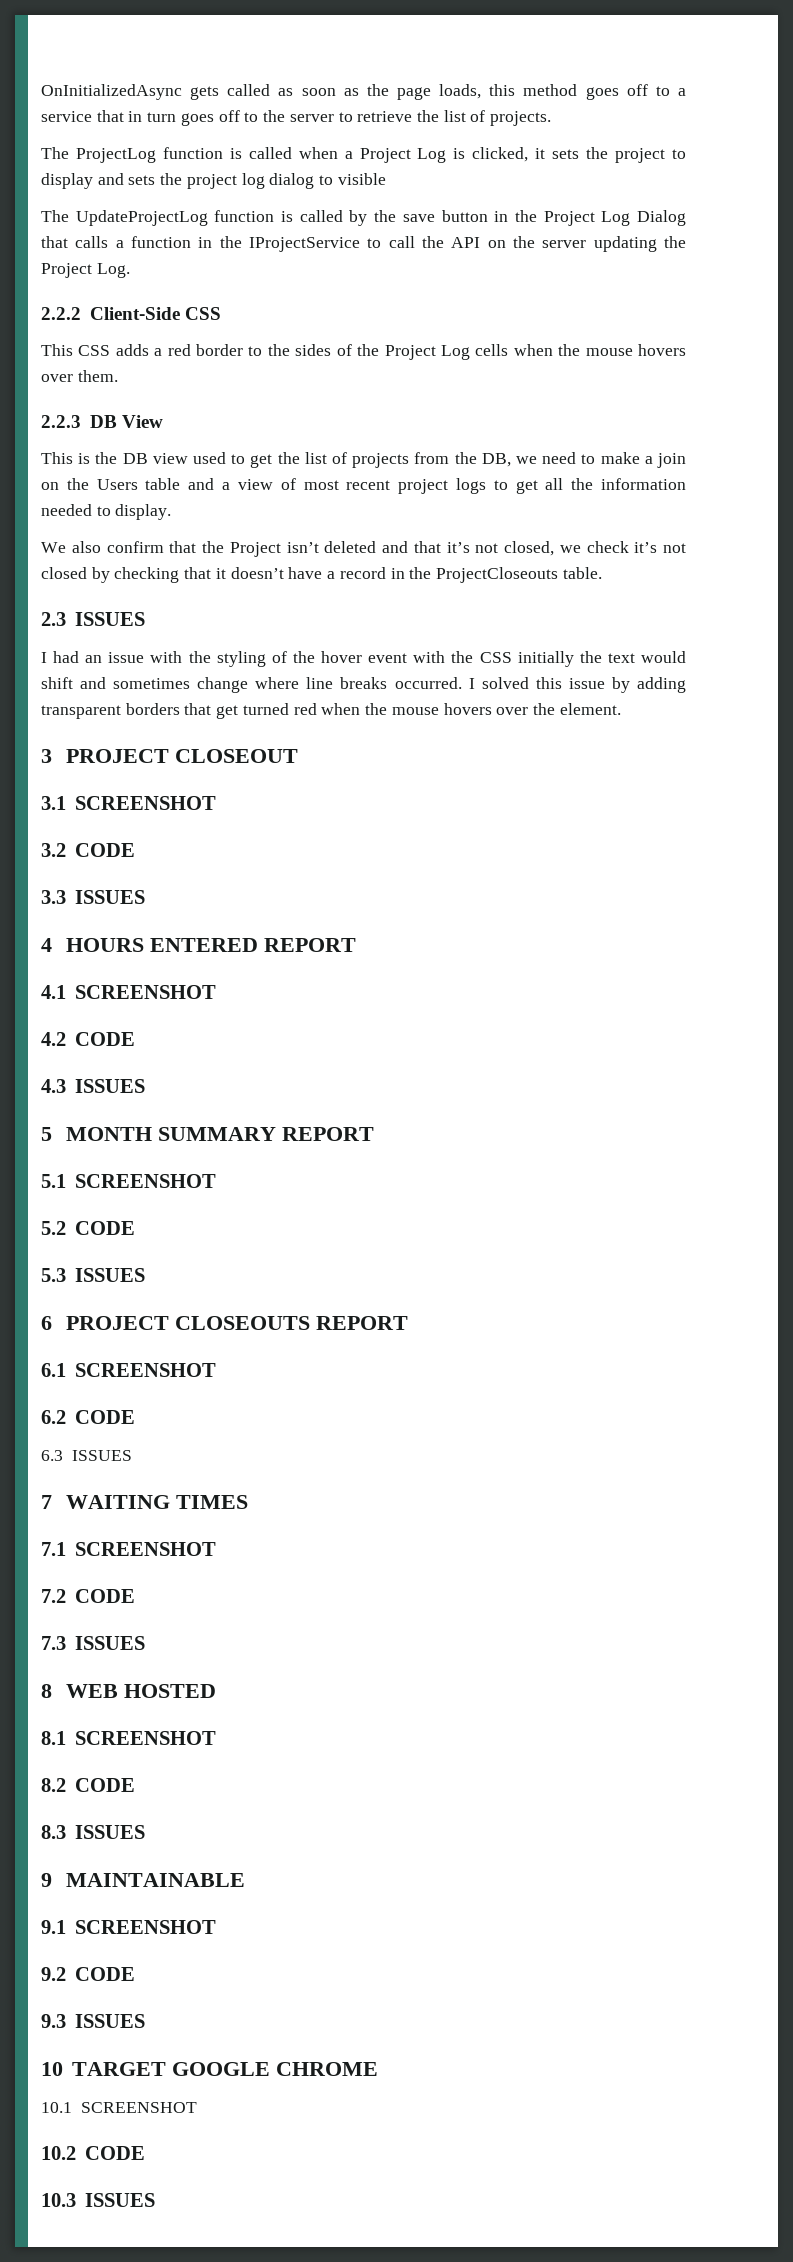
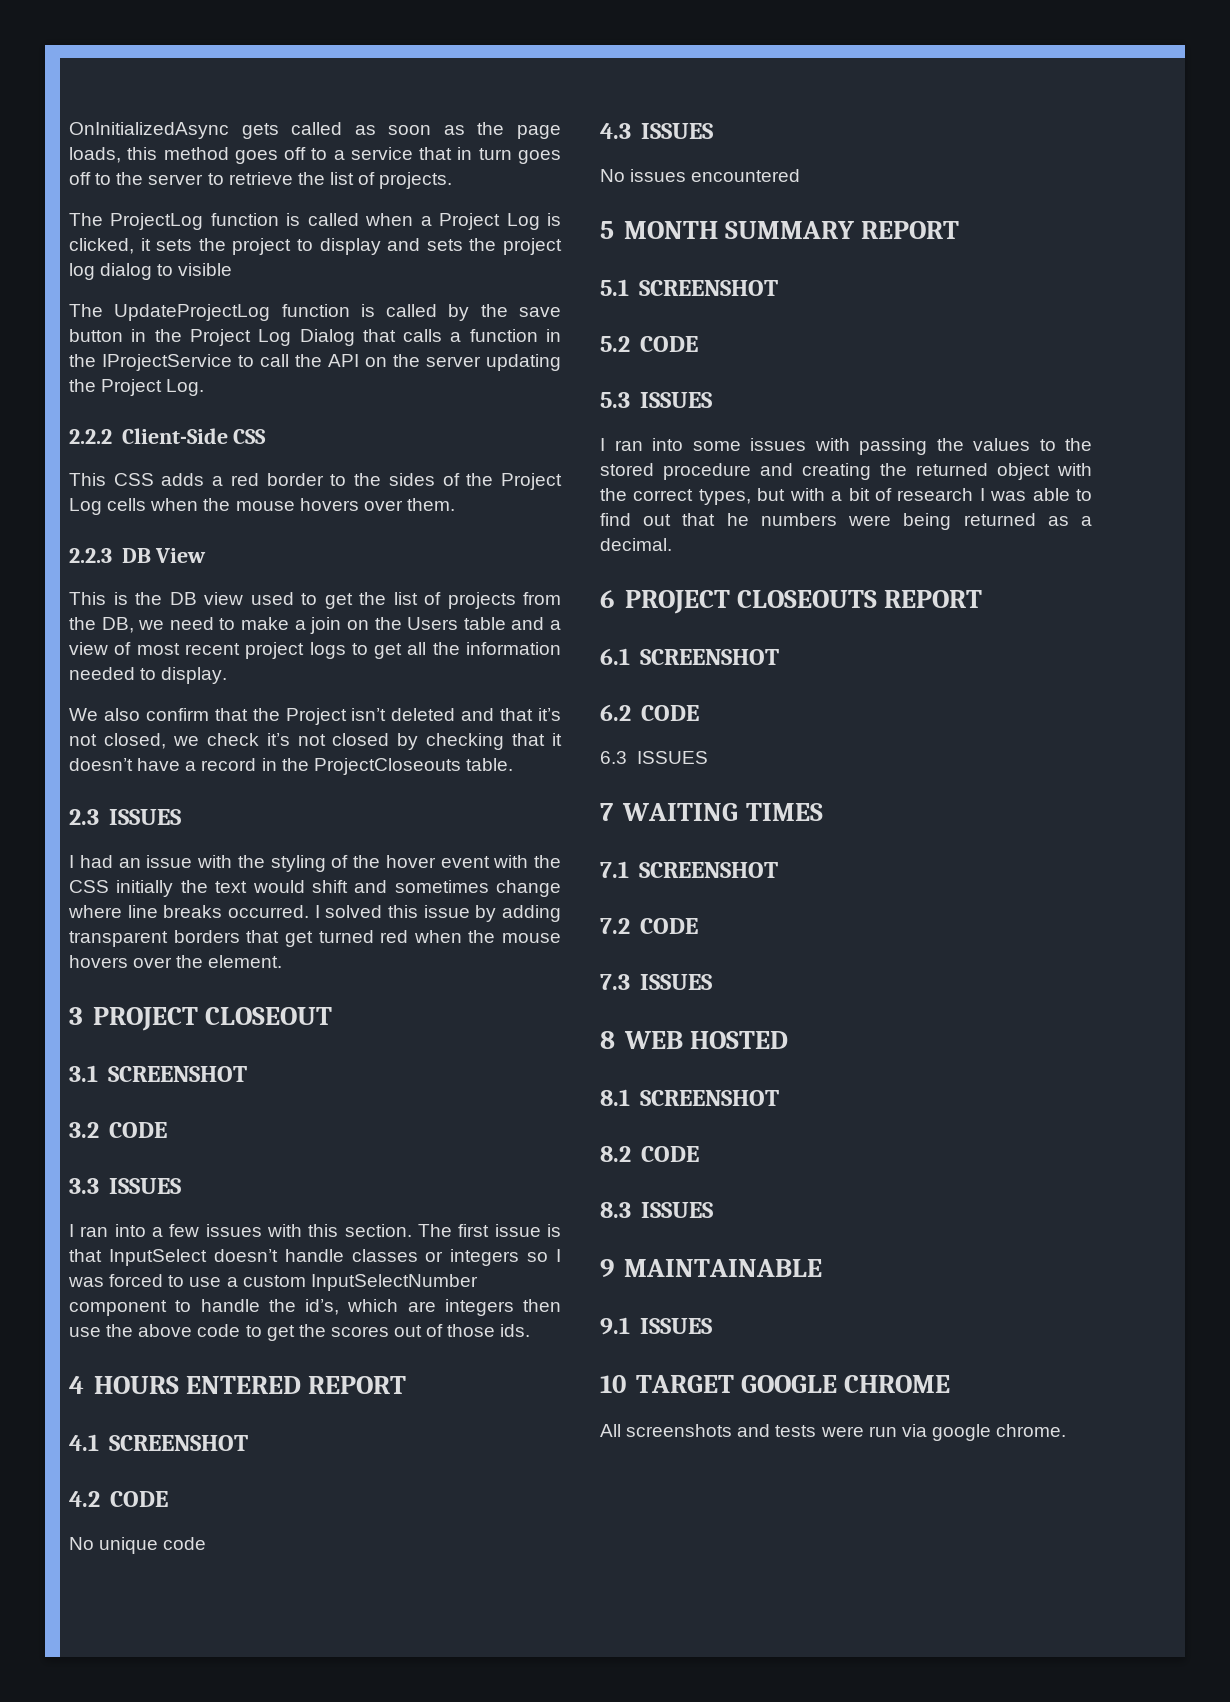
(145, 897) none -> [69,1224,561,1237] [69,1249,561,1266] [68,1274,478,1291] [69,1299,561,1316] [69,1324,531,1341] // I ran into a few issues with this section. The first issue is that InputSelect doesn’t handle classes or integers so I was forced to use a custom InputSelectNumber component to handle the id’s, which are integers then use the above code to get the scores out of those ids.
(135, 1039) none -> [69,1537,207,1554] // No unique code
(145, 1086) none -> [600,169,801,182] // No issues encountered
(145, 1275) none -> [600,438,1092,455] [600,463,1092,480] [600,488,1092,505] [600,513,1092,530] [600,538,672,551] // I ran into some issues with passing the values to the stored procedure and creating the returned object with the correct types, but with a bit of research I was able to find out that he numbers were being returned as a decimal.
[74,1920,216,1934] [41,1967,135,1981] [41,2014,66,2028] SCREENSHOT // 9.2 CODE // 9.3 -> (630, 1326) none
[41,2102,197,2113] [41,2146,145,2160] [41,2193,155,2207] 10.1 SCREENSHOT // 10.2 CODE // 10.3 ISSUES -> [600,1424,1067,1441] All screenshots and tests were run via google chrome.

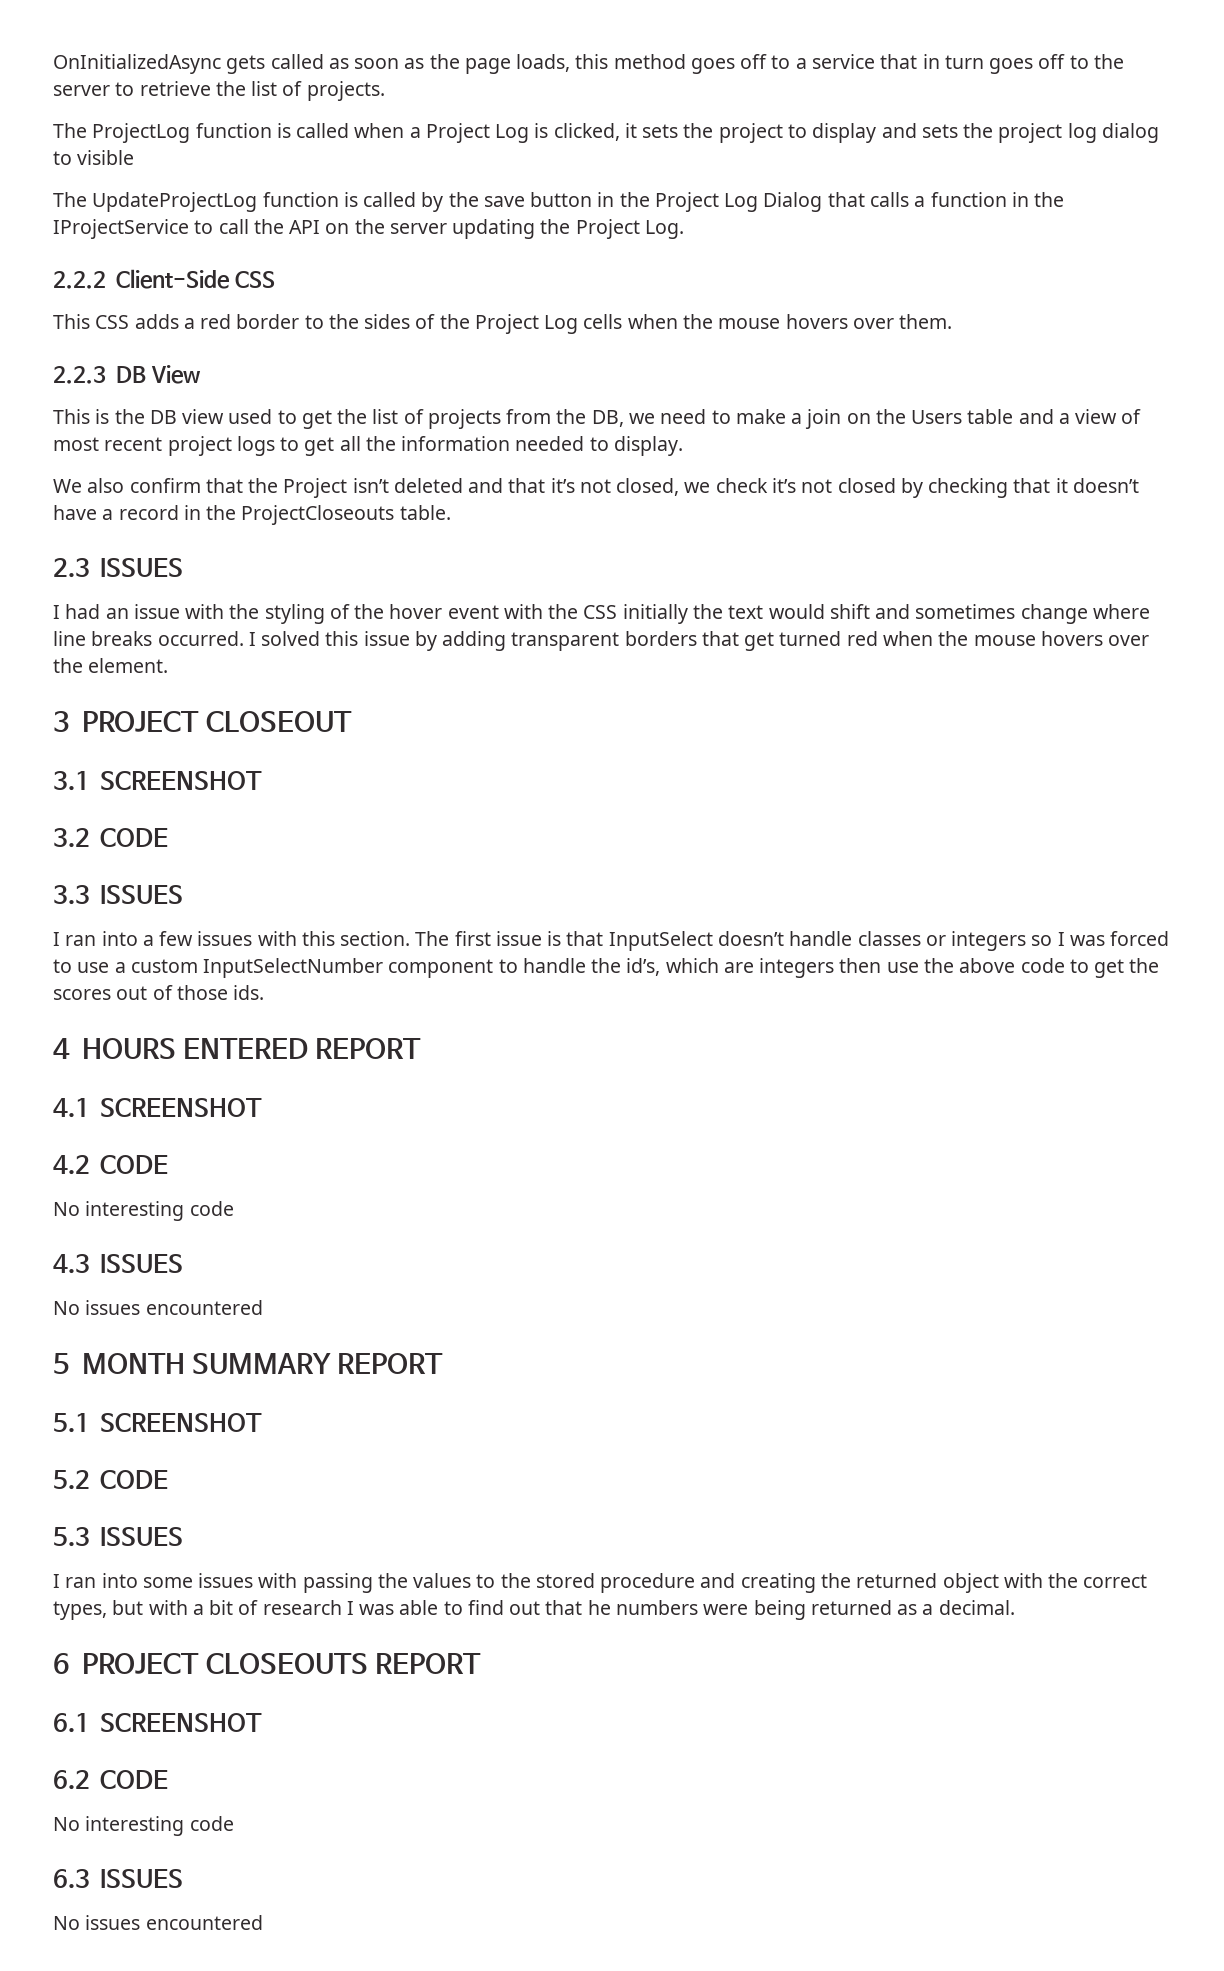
[99,1537,159,1554] unique -> [85,1201,185,1221] interesting
[600,751,708,764] [600,803,823,821] [600,861,778,878] [600,918,698,934] [600,974,712,990] [600,1031,788,1049] [600,1089,779,1106] [600,1146,699,1162] [600,1202,713,1218] [600,1259,822,1277] [600,1317,712,1335] [600,1375,951,1393] [600,1424,1067,1441] 6.3 ISSUES // 7 WAITING TIMES // 7.1 SCREENSHOT // 7.2 CODE // 7.3 ISSUES // 8 WEB HOSTED // 8.1 SCREENSHOT // 8.2 CODE // 8.3 ISSUES // 9 MAINTAINABLE // 9.1 ISSUES // 10 TARGET GOOGLE CHROME // All screenshots and tests were run via google chrome. -> [53,1816,234,1836] [53,1869,183,1889] [53,1915,263,1930] No interesting code // 6.3 ISSUES // No issues encountered

